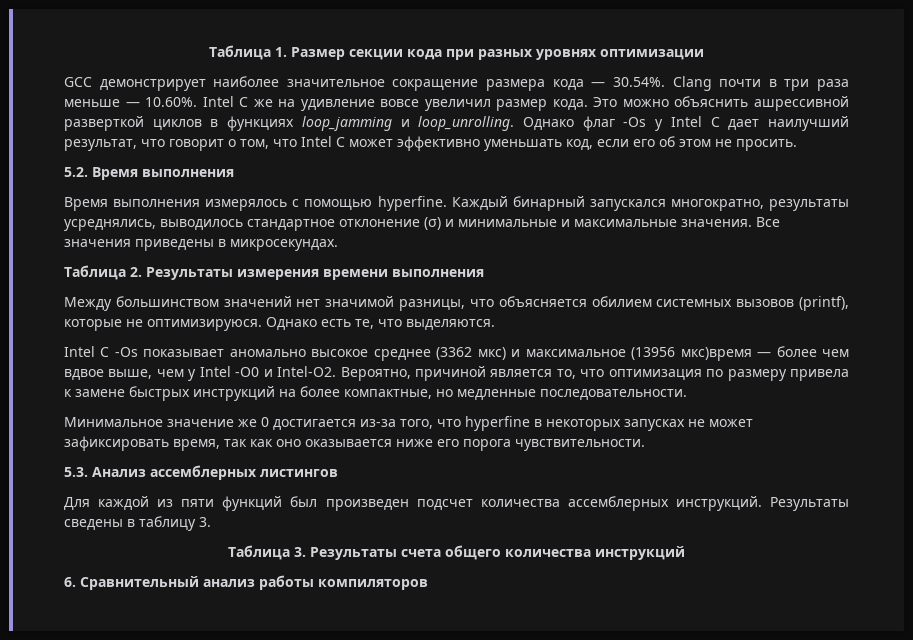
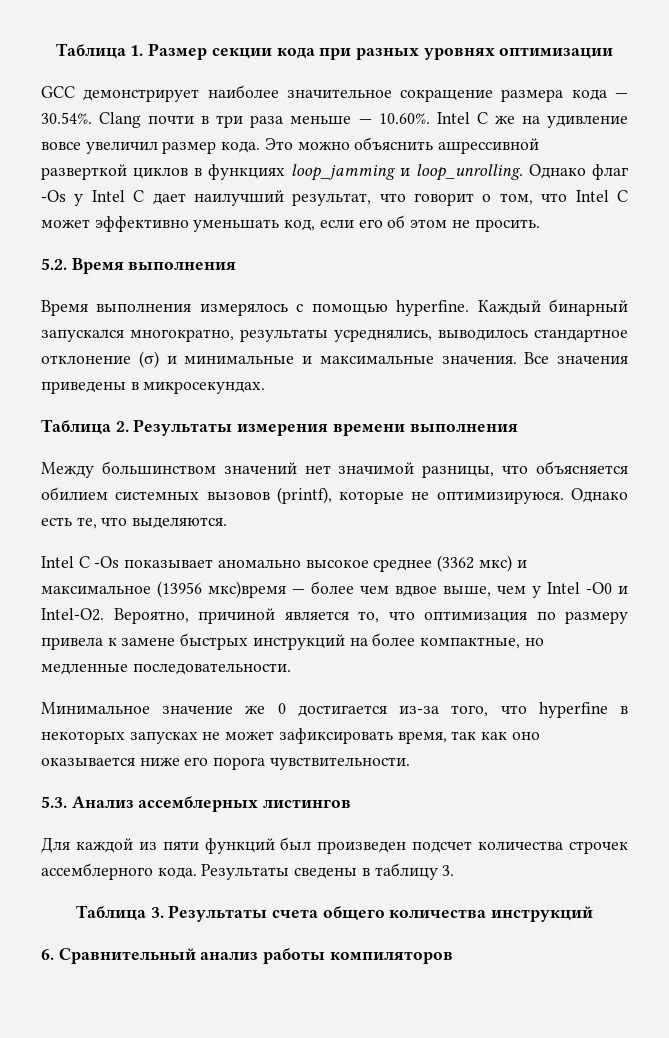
[567,496,762,511] ассемблерных инструкций. -> [569,841,629,854] [41,863,197,880] строчек ассемблерного кода.

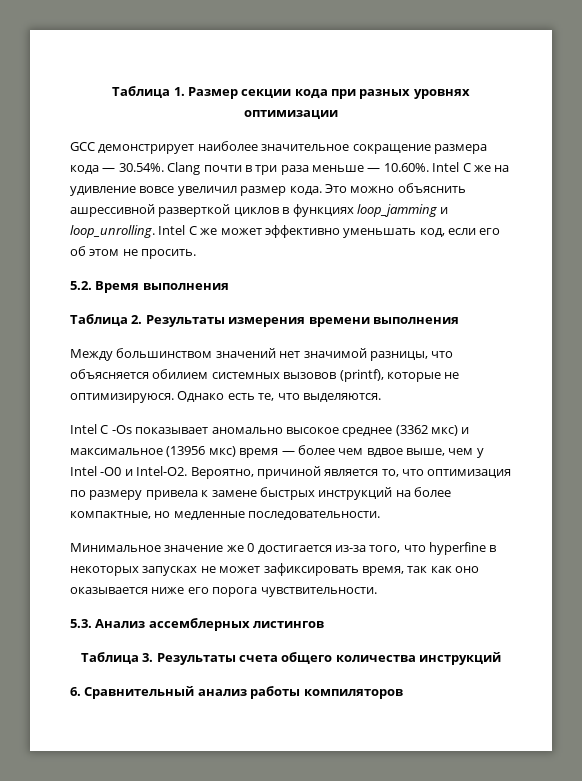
[529,164,628,180] [41,190,629,206] Однако флаг -Os у Intel C дает наилучший результат, что говорит о том, что Intel C -> [158,225,218,235] Intel C же
[41,299,629,316] [41,329,628,342] [41,351,628,368] [41,381,266,394] // Время выполнения измерялось с помощью hyperfine. Каждый бинарный запускался многократно, результаты усреднялись, выводилось стандартное отклонение (σ) и минимальные и максимальные значения. Все значения приведены в микросекундах. -> (229, 286) none
[208,581,286,598] мкс)время -> [208,446,279,458] мкс) время
[41,837,629,854] [41,863,455,880] // Для каждой из пяти функций был произведен подсчет количества строчек ассемблерного кода. Результаты сведены в таблицу 3. -> (325, 624) none

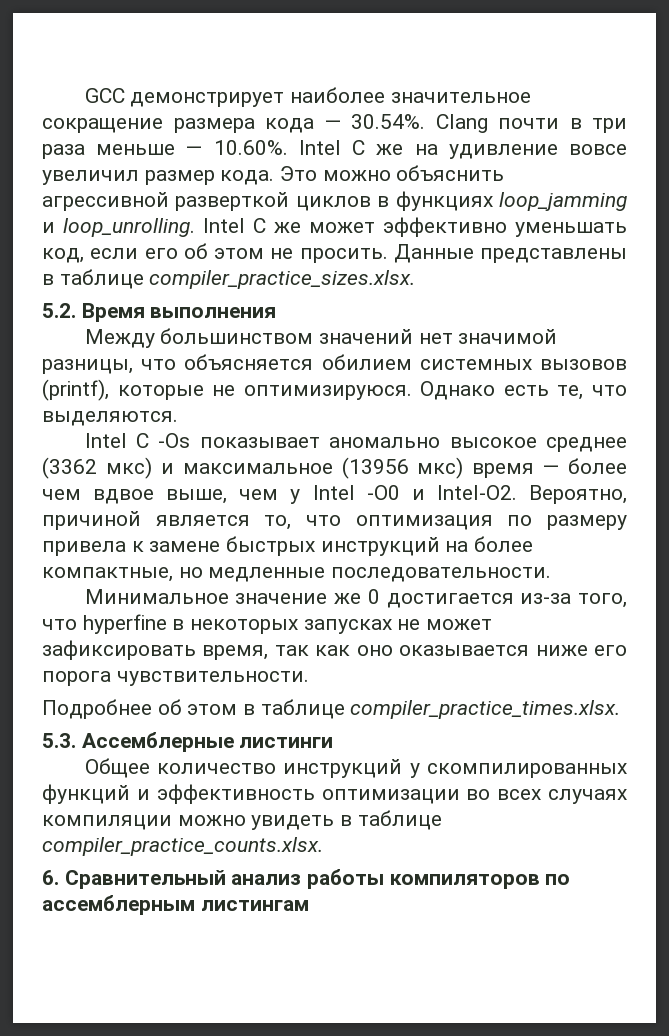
[112,86,470,99] [244,110,338,119] Таблица 1. Размер секции кода при разных уровнях оптимизации // -> (84, 95) none
[70,204,155,217] ашрессивной -> [42,192,169,211] агрессивной
[70,281,229,293] [70,314,370,327] // 5.2. Время выполнения // Таблица 2. Результаты измерения времени -> [393,244,627,263] [42,269,416,289] [42,303,145,322] Данные представлены в таблице compiler_practice_sizes.xlsx. // 5.2. Время
[70,618,325,631] [80,652,502,665] 5.3. Анализ ассемблерных листингов // Таблица 3. Результаты счета общего количества инструкций -> [42,699,621,719] [42,732,334,752] [84,758,627,778] [42,784,627,804] [42,810,442,830] [42,837,323,856] Подробнее об этом в таблице compiler_practice_times.xlsx. // 5.3. Ассемблерные листинги // Общее количество инструкций у скомпилированных функций и эффективность оптимизации во всех случаях компиляции можно увидеть в таблице compiler_practice_counts.xlsx.
(403, 694) none -> [545,874,571,885] [42,895,309,915] по ассемблерным листингам

